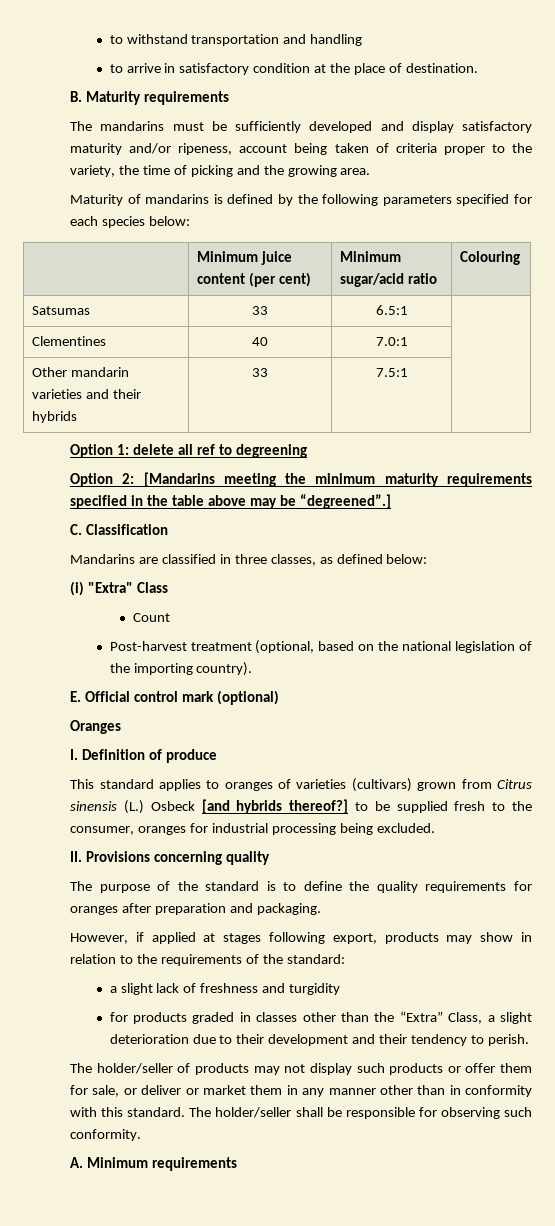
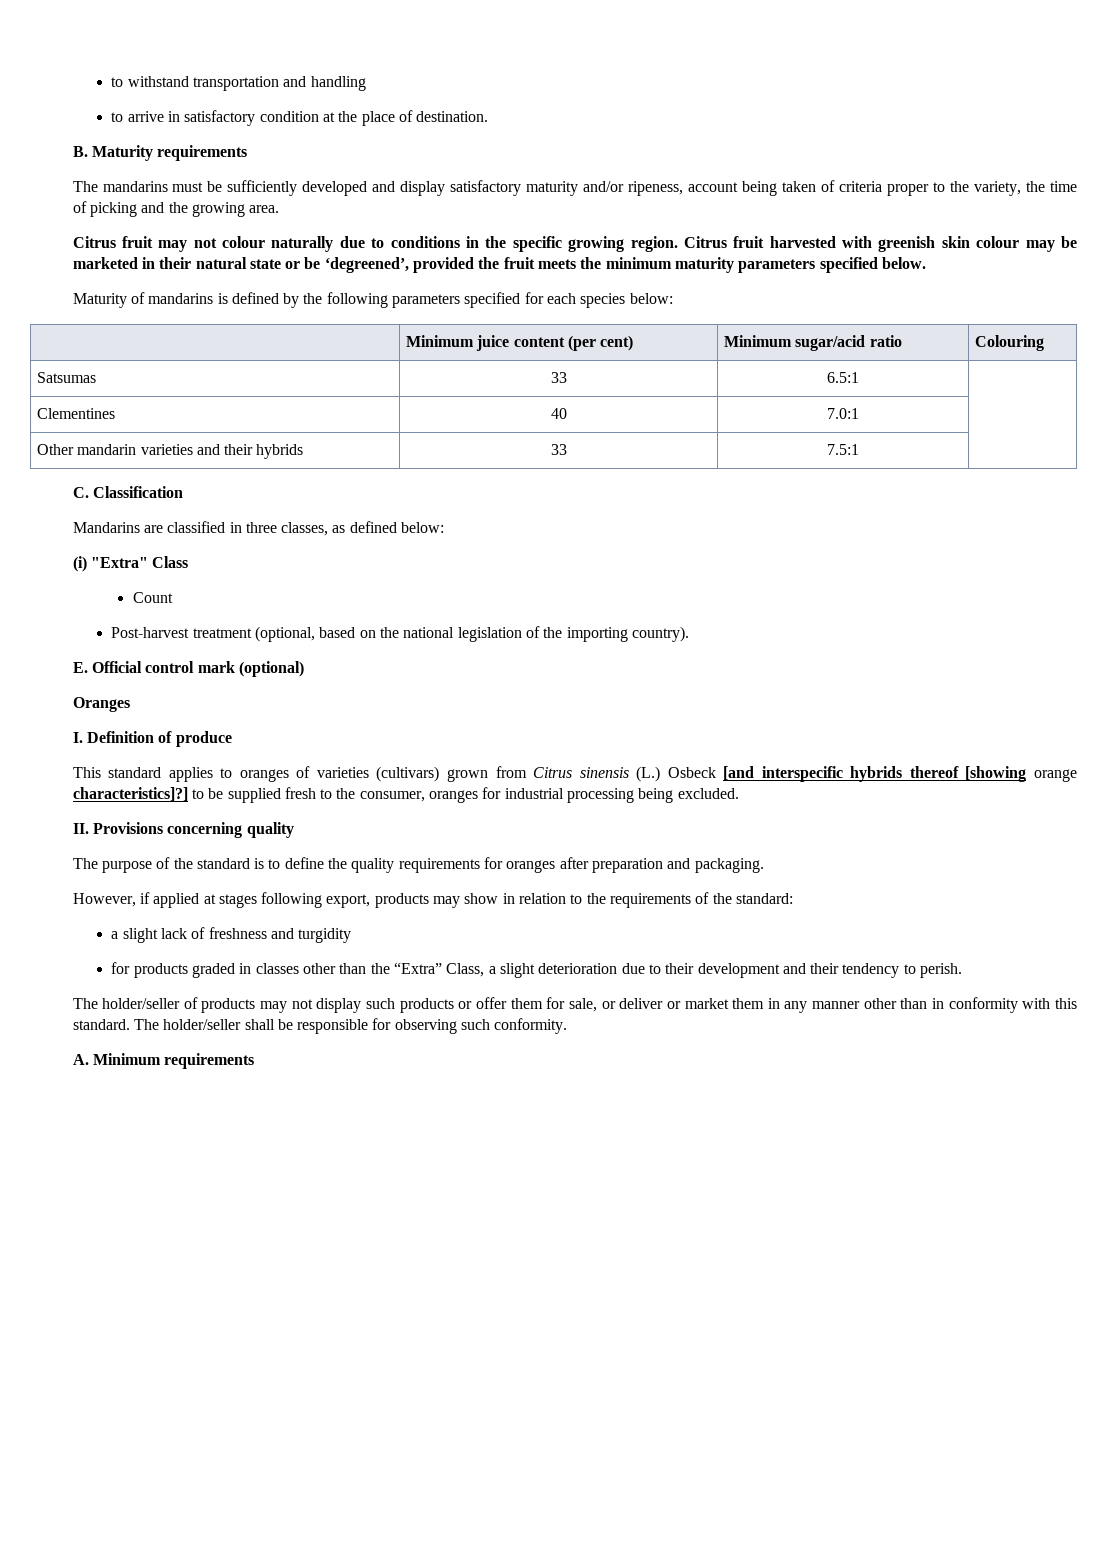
(371, 171) none -> [72,236,1077,252] [72,257,926,273] // Citrus fruit may not colour naturally due to conditions in the specific growing region. Citrus fruit harvested with greenish skin colour may be marketed in their natural state or be ‘degreened’, provided the fruit meets the minimum maturity parameters specified below.
[70,444,307,458] [70,472,532,487] [70,494,391,509] // Option 1: delete all ref to degreening // Option 2: [Mandarins meeting the minimum maturity requirements specified in the table above may be “degreened”.] -> (859, 449) none
[236,799,349,814] hybrids thereof?] -> [761,766,1078,782] [72,787,188,801] interspecific hybrids thereof [showing orange characteristics]?]

